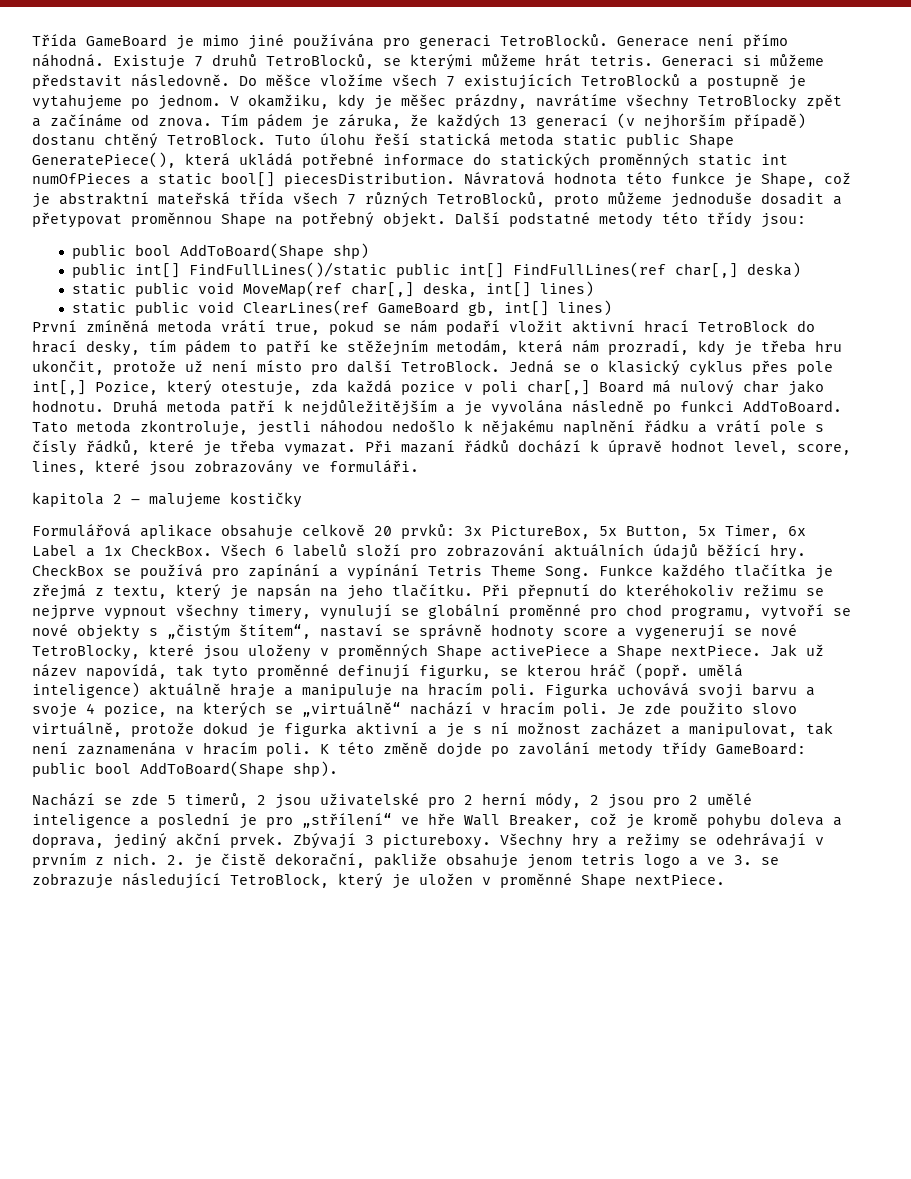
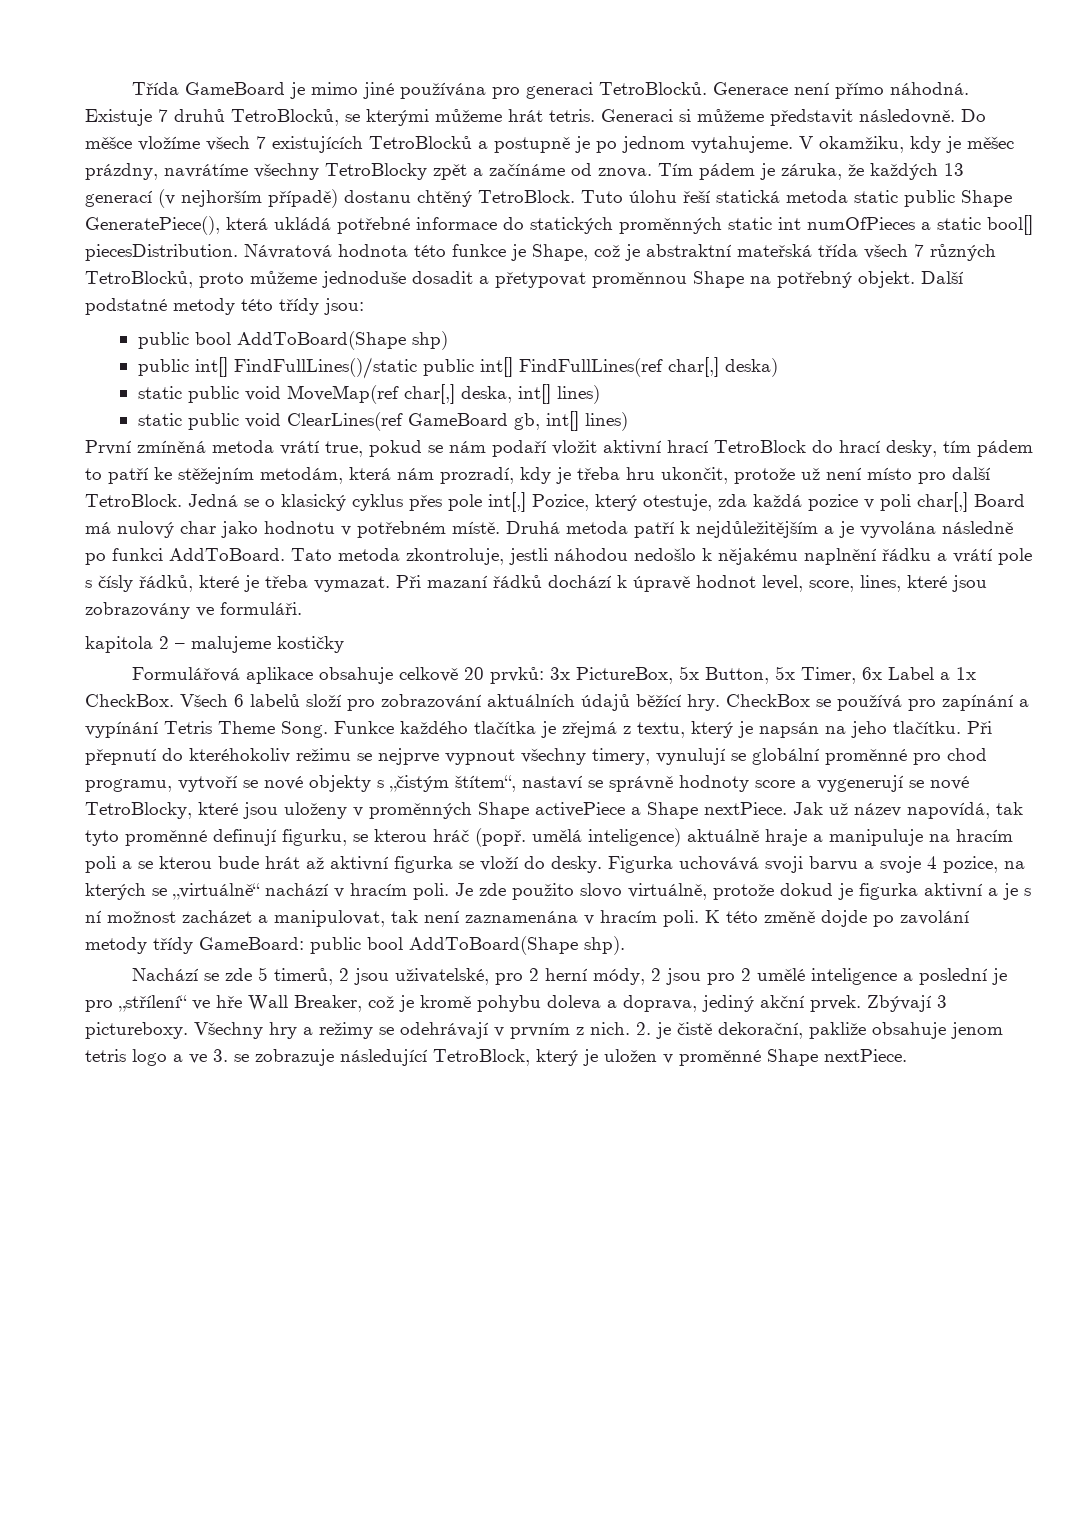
[32,94,221,110] vytahujeme po jednom. -> [596,136,793,153] po jednom vytahujeme.
[32,400,104,412] hodnotu. -> [264,521,500,538] hodnotu v potřebném místě.
[491,684,536,698] poli. -> [85,856,602,873] poli a se kterou bude hrát až aktivní figurka se vloží do desky.
[320,793,419,806] uživatelské -> [395,968,490,985] uživatelské,

